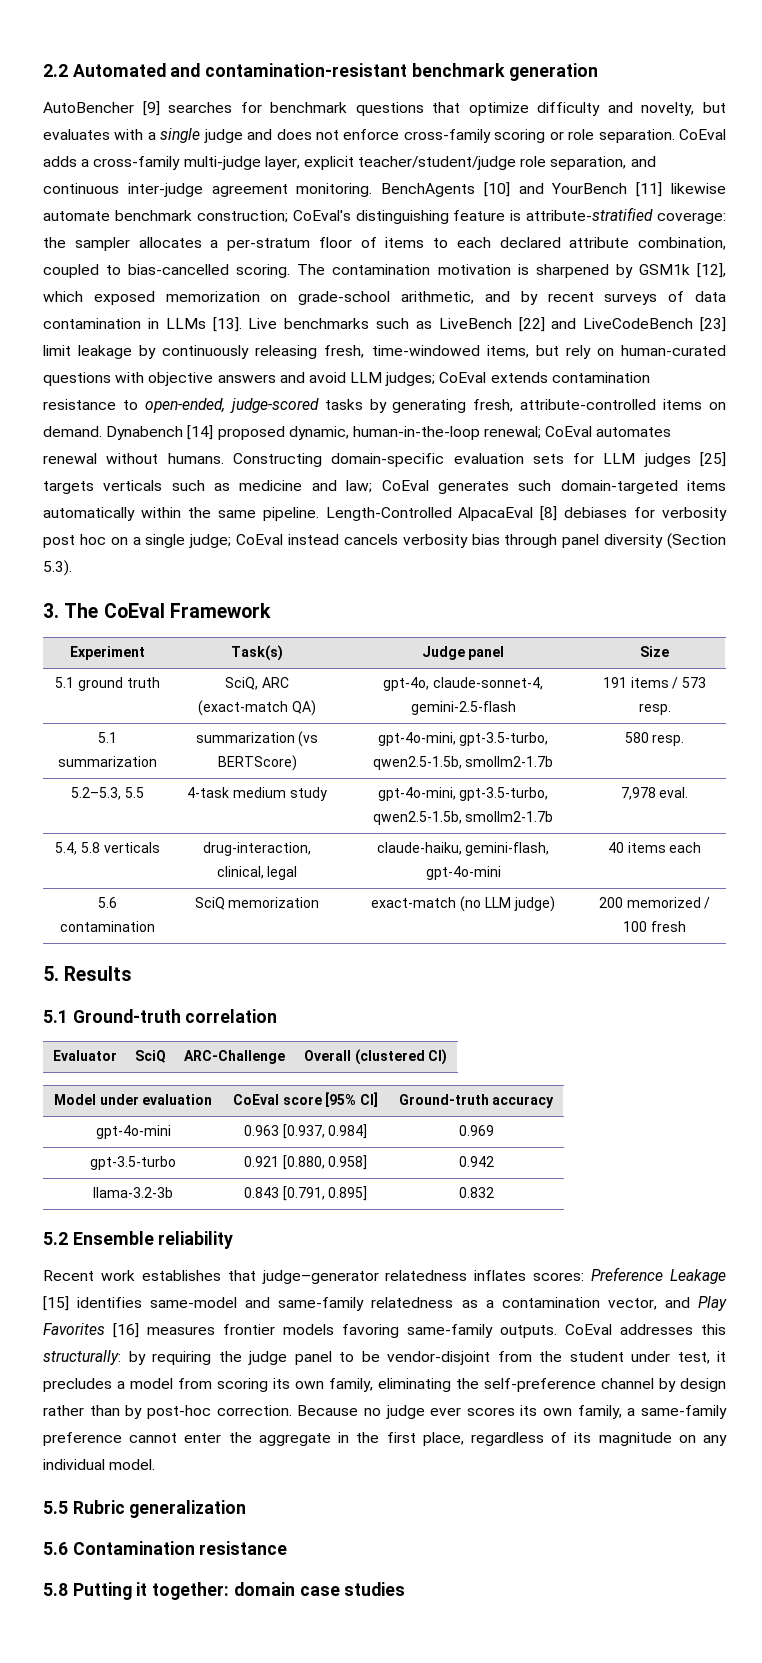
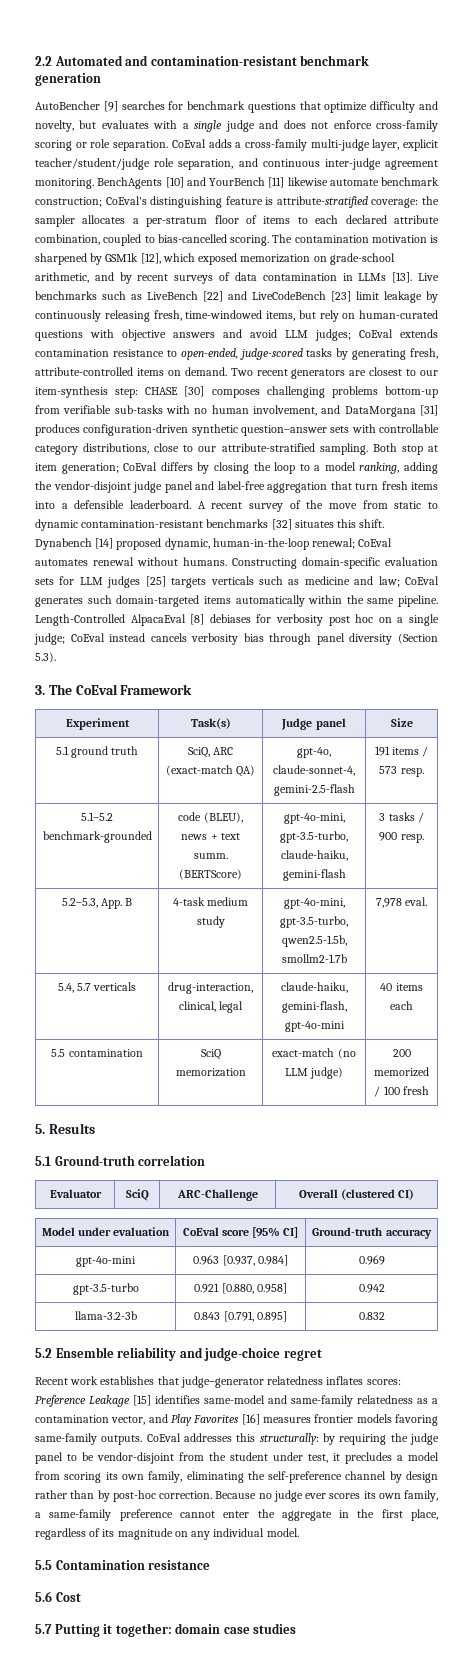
(102, 431) none -> [230,367,438,379] [35,386,438,398] [35,405,438,417] [35,424,439,436] [35,443,438,455] [35,462,438,474] [35,481,438,493] [35,500,439,512] [35,519,385,531] Two recent generators are closest to our item-synthesis step: CHASE [30] composes challenging problems bottom-up from verifiable sub-tasks with no human involvement, and DataMorgana [31] produces configuration-driven synthetic question–answer sets with controllable category distributions, close to our attribute-stratified sampling. Both stop at item generation; CoEval differs by closing the loop to a model ranking, adding the vendor-disjoint judge panel and label-free aggregation that turn fresh items into a defensible leaderboard. A recent survey of the move from static to dynamic contamination-resistant benchmarks [32] situates this shift.
[98,732,117,743] [58,756,157,767] [195,731,319,747] [217,755,297,771] [377,732,549,746] [372,756,554,770] [624,732,649,743] 5.1 summarization | summarization (vs BERTScore) | gpt-4o-mini, gpt-3.5-turbo, qwen2.5-1.5b, smollm2-1.7b | 580 -> [81,812,113,821] [42,831,152,843] [178,812,243,823] [181,833,240,840] [193,853,228,859] [179,869,242,880] [283,813,345,824] [280,831,348,843] [280,850,348,861] [282,869,346,881] [379,812,424,823] [379,832,398,841] 5.1–5.2 benchmark-grounded | code (BLEU), news + text summ. (BERTScore) | gpt-4o-mini, gpt-3.5-turbo, claude-haiku, gemini-flash | 3 tasks / 900
[124,787,144,798] 5.5 -> [101,898,133,909] App. B
[81,842,100,853] 5.8 -> [77,983,91,991] 5.7
[98,897,117,908] 5.6 -> [51,1049,66,1057] 5.5
(234, 1240) none -> [179,1347,322,1361] and judge-choice regret
[72,1500,247,1518] [43,1542,68,1555] Rubric generalization // 5.6 -> (52, 1565) none
[43,1583,68,1596] 5.8 -> [35,1591,81,1602] [35,1624,52,1634] 5.6 Cost // 5.7

